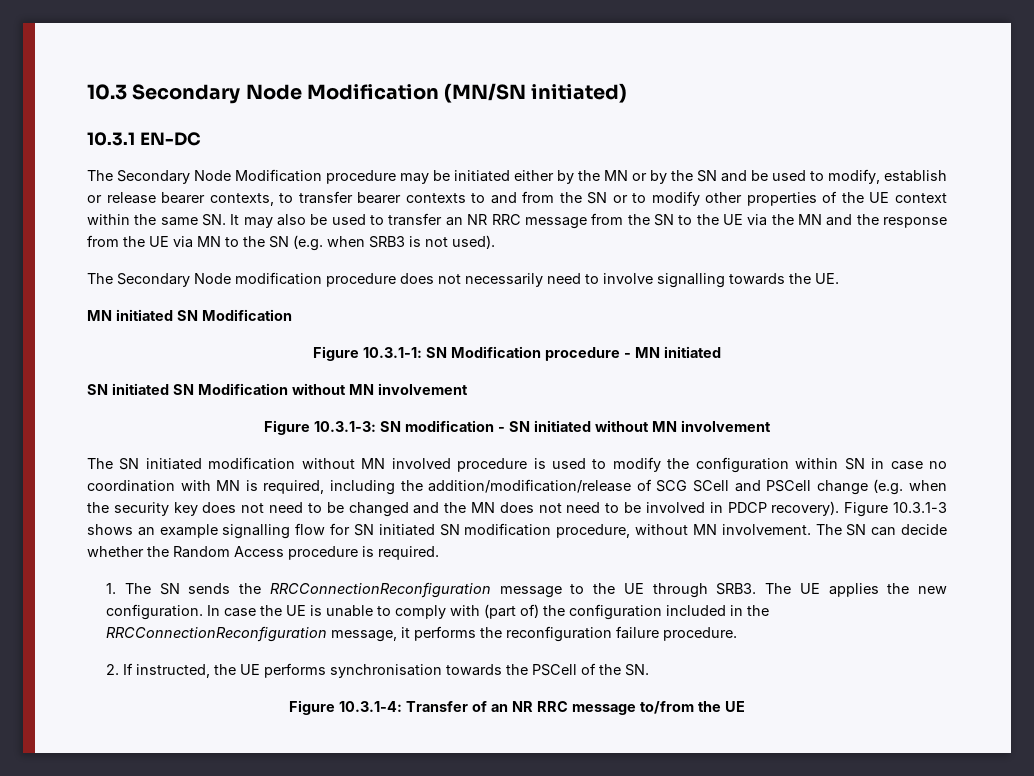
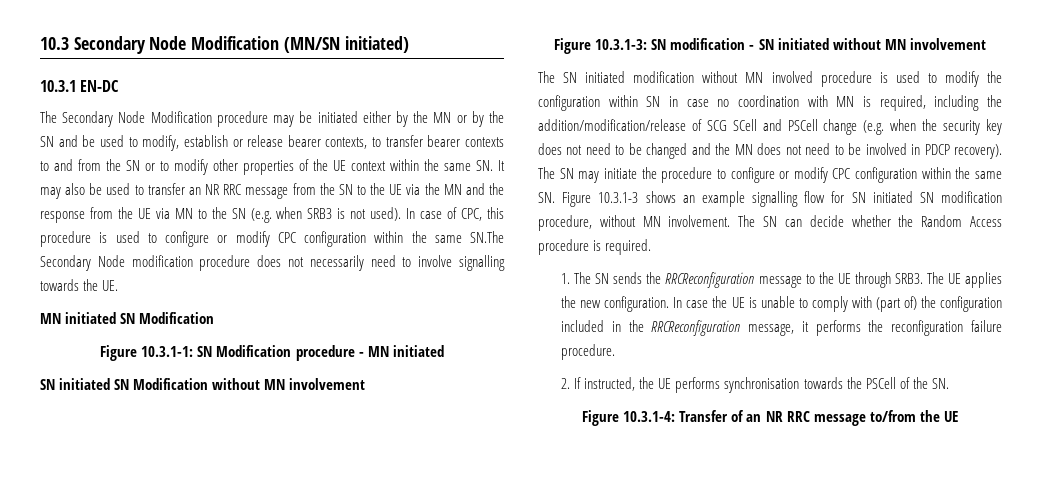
[87,273,113,284] // The -> [406,207,505,221] [40,231,505,247] In case of CPC, this procedure is used to configure or modify CPC configuration within the same SN.The
(840, 508) none -> [538,167,1003,183] [538,192,555,203] The SN may initiate the procedure to configure or modify CPC configuration within the same SN.
[269,582,491,598] RRCConnectionReconfiguration -> [665,272,755,288] RRCReconfiguration
[106,626,328,642] RRCConnectionReconfiguration -> [651,320,741,336] RRCReconfiguration

